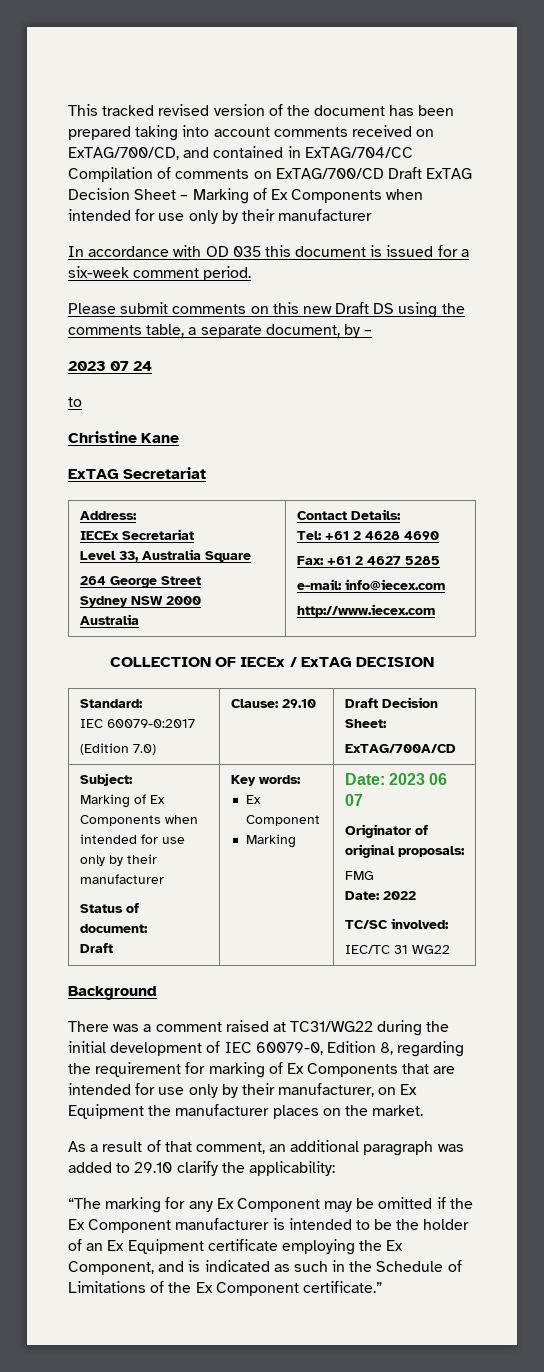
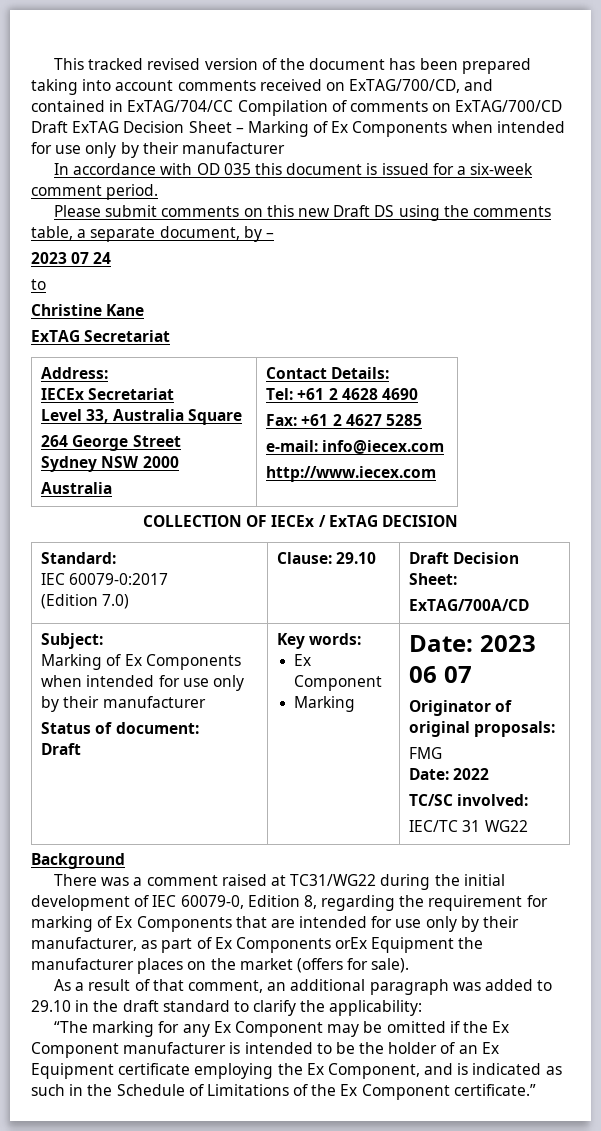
[378,1084,418,1095] on Ex -> [141,937,368,953] as part of Ex Components orEx
[372,1105,424,1116] market. -> [239,958,410,973] market (offers for sale).
(173, 1167) none -> [75,1000,249,1012] in the draft standard to

